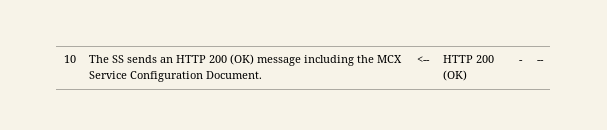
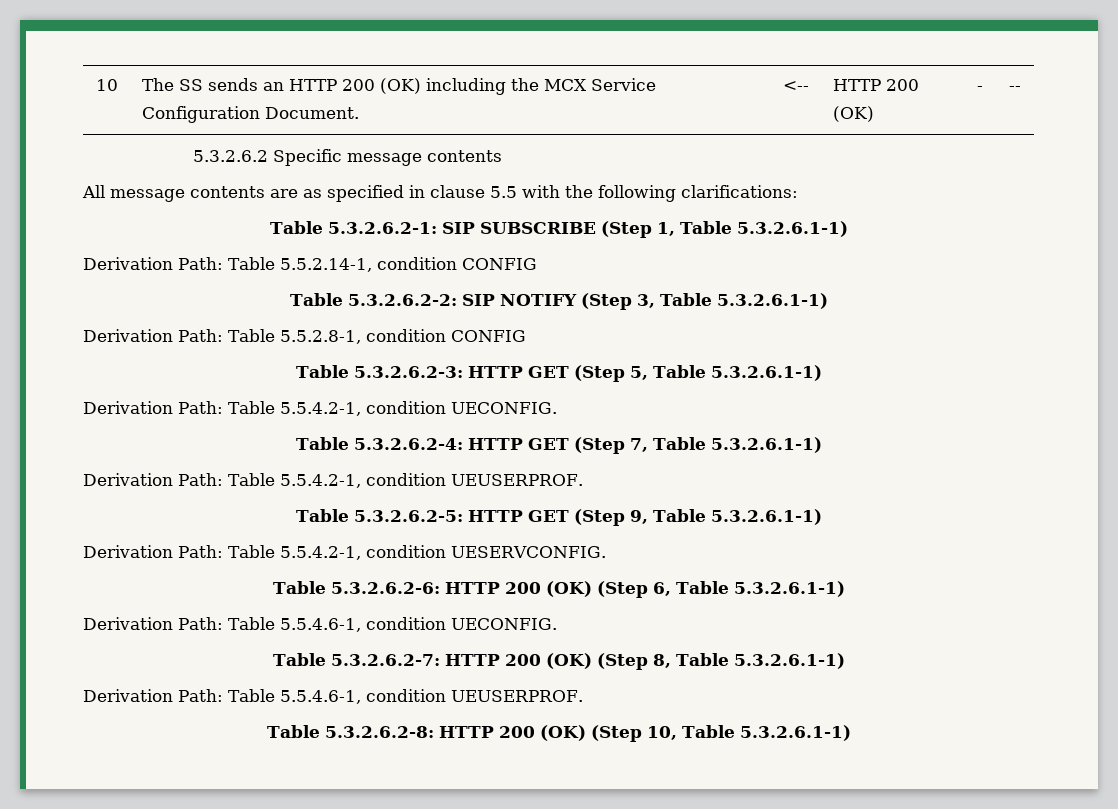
[256,57,301,66] message -> (422, 86) none
(544, 61) none -> [192,149,502,166] [82,185,798,202] [269,221,849,238] [83,257,537,272] [289,293,829,310] [83,329,526,344] [296,365,822,382] [83,401,557,416] [296,437,822,454] [83,473,583,488] [296,509,822,526] [83,545,606,560] [273,581,845,598] [83,617,557,632] [273,653,845,670] [83,689,583,704] [267,725,851,742] // 5.3.2.6.2 Specific message contents // All message contents are as specified in clause 5.5 with the following clarifications: // Table 5.3.2.6.2-1: SIP SUBSCRIBE (Step 1, Table 5.3.2.6.1-1) // Derivation Path: Table 5.5.2.14-1, condition CONFIG // Table 5.3.2.6.2-2: SIP NOTIFY (Step 3, Table 5.3.2.6.1-1) // Derivation Path: Table 5.5.2.8-1, condition CONFIG // Table 5.3.2.6.2-3: HTTP GET (Step 5, Table 5.3.2.6.1-1) // Derivation Path: Table 5.5.4.2-1, condition UECONFIG. // Table 5.3.2.6.2-4: HTTP GET (Step 7, Table 5.3.2.6.1-1) // Derivation Path: Table 5.5.4.2-1, condition UEUSERPROF. // Table 5.3.2.6.2-5: HTTP GET (Step 9, Table 5.3.2.6.1-1) // Derivation Path: Table 5.5.4.2-1, condition UESERVCONFIG. // Table 5.3.2.6.2-6: HTTP 200 (OK) (Step 6, Table 5.3.2.6.1-1) // Derivation Path: Table 5.5.4.6-1, condition UECONFIG. // Table 5.3.2.6.2-7: HTTP 200 (OK) (Step 8, Table 5.3.2.6.1-1) // Derivation Path: Table 5.5.4.6-1, condition UEUSERPROF. // Table 5.3.2.6.2-8: HTTP 200 (OK) (Step 10, Table 5.3.2.6.1-1)

